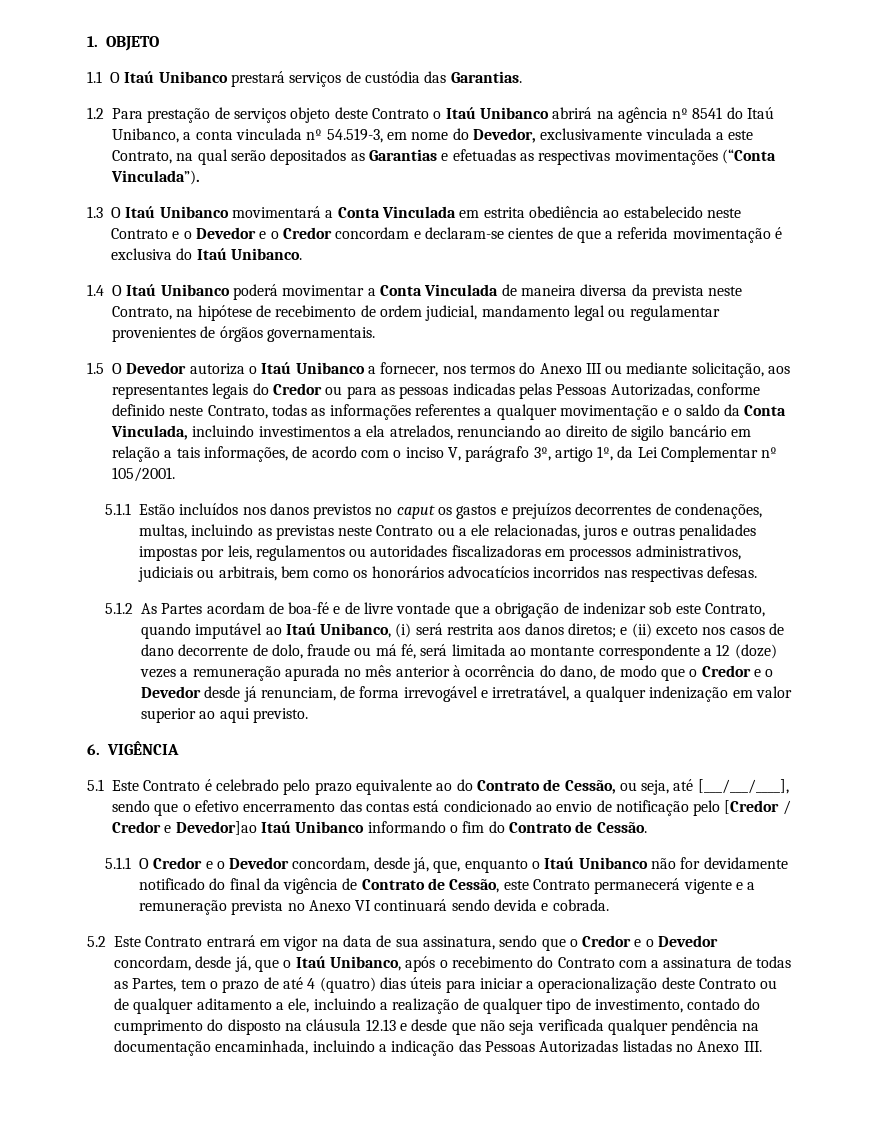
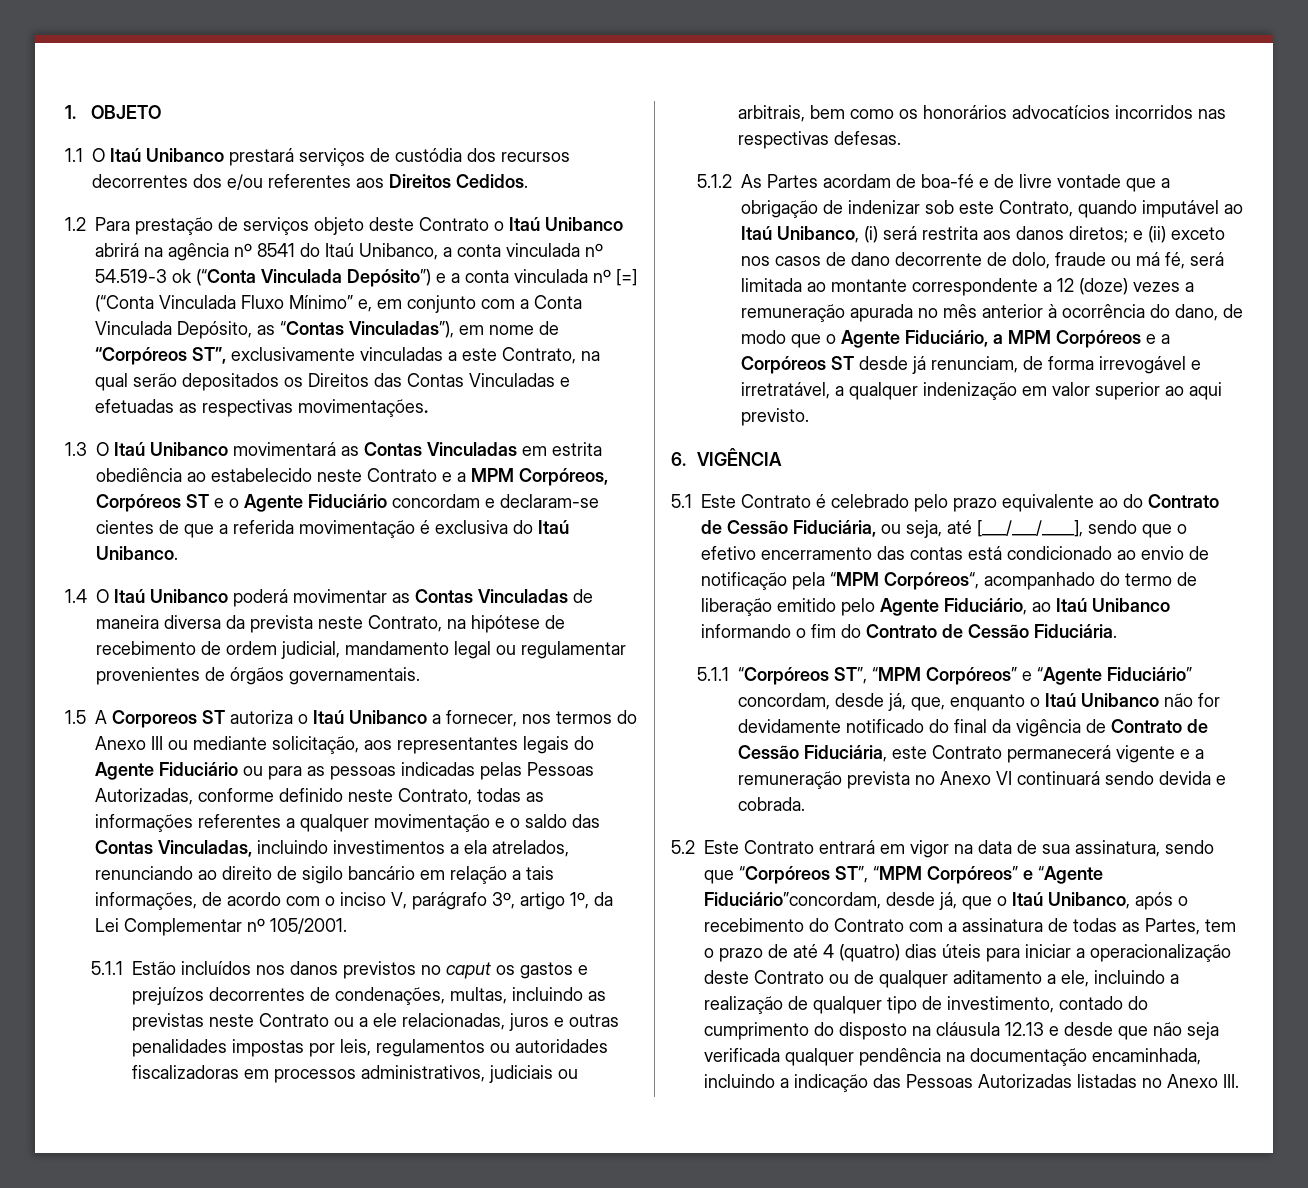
[424,71,522,83] das Garantias. -> [467,148,570,162] [92,174,528,190] dos recursos decorrentes dos e/ou referentes aos Direitos Cedidos.
[326,128,712,143] 54.519-3, em nome do Devedor, exclusivamente vinculada -> [95,269,637,287] [95,295,582,313] [95,321,559,339] [95,347,443,365] 54.519-3 ok (“Conta Vinculada Depósito”) e a conta vinculada nº [=] (“Conta Vinculada Fluxo Mínimo” e, em conjunto com a Conta Vinculada Depósito, as “Contas Vinculadas”), em nome de “Corpóreos ST”, exclusivamente vinculadas
[350,149,437,161] as Garantias -> [284,373,555,387] os Direitos das Contas Vinculadas
[614,149,776,165] [111,170,200,185] movimentações (“Conta Vinculada”). -> [298,399,428,417] movimentações.
[325,206,456,218] a Conta Vinculada -> [341,442,517,456] as Contas Vinculadas
[183,227,332,239] o Devedor e o Credor -> [457,468,608,486] [96,494,387,512] a MPM Corpóreos, Corpóreos ST e o Agente Fiduciário
[367,284,499,296] a Conta Vinculada -> [392,589,568,603] as Contas Vinculadas
[112,362,187,374] O Devedor -> [95,710,225,728] A Corporeos ST
[272,383,322,395] Credor -> [95,762,238,780] Agente Fiduciário
[724,404,787,416] [111,425,188,440] da Conta Vinculada, -> [572,814,600,828] [95,840,252,857] das Contas Vinculadas,
[701,665,774,677] [140,686,201,698] Credor e o Devedor -> [840,330,1170,348] [740,356,854,374] Agente Fiduciário, a MPM Corpóreos e a Corpóreos ST
[564,780,616,794] Cessão, -> [727,520,876,537] Cessão Fiduciária,
[693,800,791,816] [112,821,257,835] pelo [Credor / Credor e Devedor]ao -> [792,572,1197,590] [701,598,1051,616] pela “MPM Corpóreos“, acompanhado do termo de liberação emitido pelo Agente Fiduciário, ao
[596,822,647,833] [104,857,290,869] Cessão. // 5.1.1 O Credor e o Devedor -> [968,624,1117,638] [696,667,1192,685] Cessão Fiduciária. // 5.1.1 “Corpóreos ST”, “MPM Corpóreos” e “Agente Fiduciário”
[449,879,500,893] Cessão, -> [737,745,887,762] Cessão Fiduciária,
[569,935,719,947] [114,956,191,971] o Credor e o Devedor concordam, -> [739,866,1103,884] [704,892,881,909] “Corpóreos ST”, “MPM Corpóreos” e “Agente Fiduciário”concordam,

